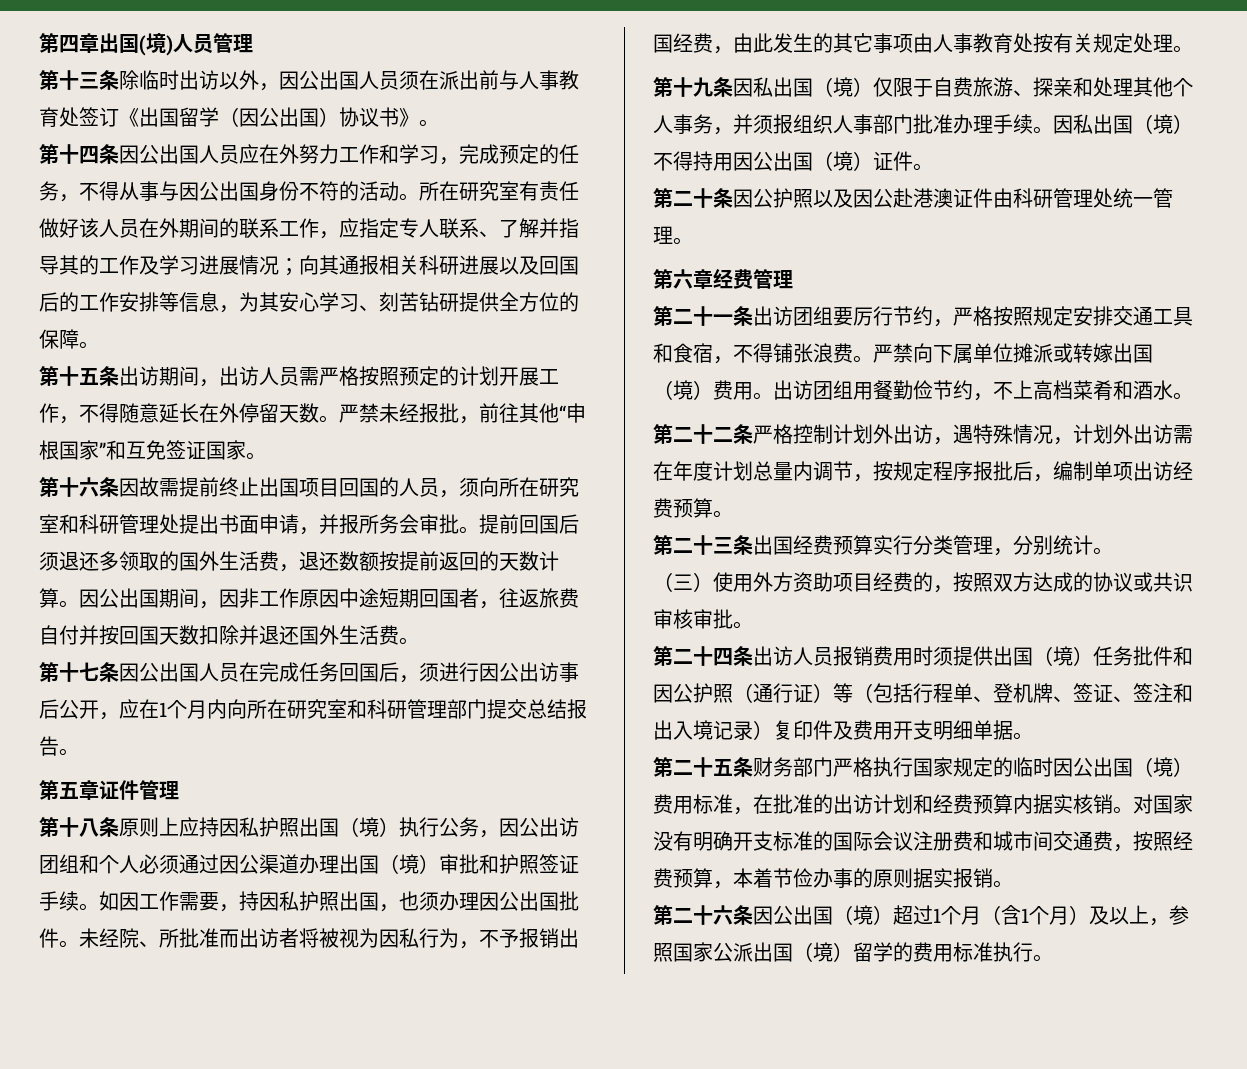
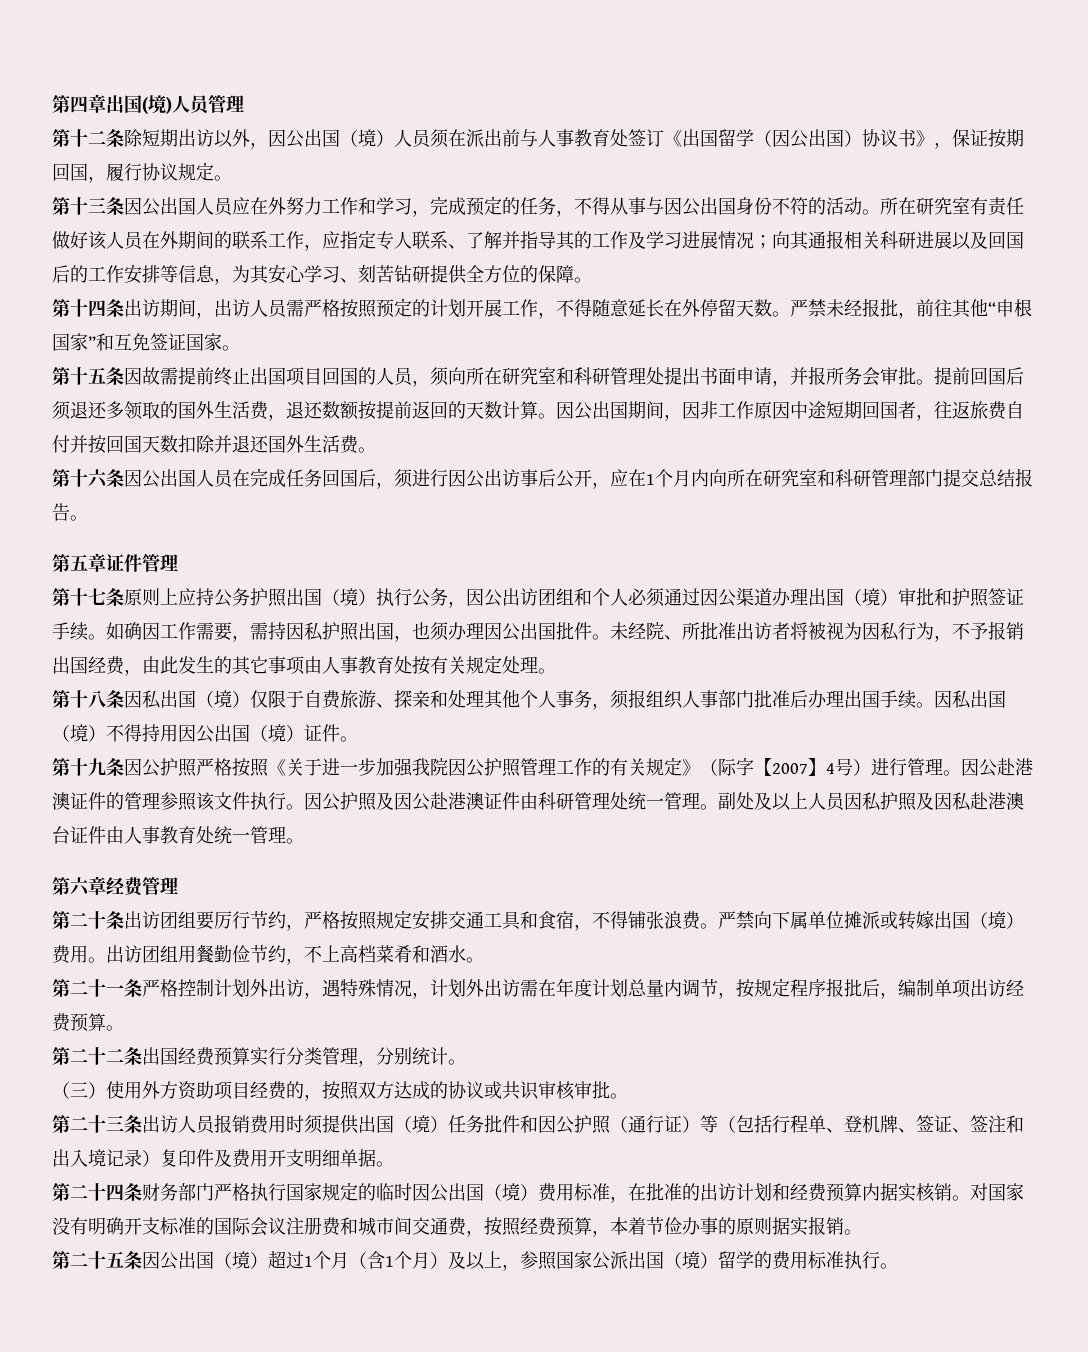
[79,70,179,90] 三条除临时 -> [88,129,178,147] 二条除短期
(359, 80) none -> [340,129,394,147] （境）
[419,119,439,127] [39,144,99,164] 。 // 第十四 -> [934,129,1024,149] [52,162,232,183] [52,197,106,215] ，保证按期回国，履行协议规定。 // 第十三
[79,368,99,385] 五 -> [88,300,106,317] 四
[79,477,99,497] 六 -> [88,367,106,384] 五
[79,662,99,681] 七 -> [88,469,108,488] 六
[79,818,99,837] 八 -> [88,588,106,605] 七
[219,817,259,837] 因私 -> [214,588,250,607] 公务
(119, 901) none -> [124,622,142,640] 确
(239, 908) none -> [250,622,268,640] 需
[219,929,239,948] 而 -> (736, 631) none
[693,77,713,97] 九 -> [88,690,106,708] 八
[733,114,753,134] 并 -> (610, 706) none
[953,114,993,134] 办理 -> [790,690,880,708] 后办理出国
[673,188,713,208] 二十 -> [70,758,106,776] 十九
[813,190,833,208] 以 -> [196,757,1033,777] [52,792,377,811] 严格按照《关于进一步加强我院因公护照管理工作的有关规定》（际字【2007】4号）进行管理。因公赴港澳证件的管理参照该文件执行。因公护照
(693, 241) none -> [718,792,1024,811] [52,826,304,844] 副处及以上人员因私护照及因私赴港澳台证件由人事教育处统一管理。
[713,314,733,324] 一 -> (106, 920) none
[713,427,733,442] 二 -> [106,985,124,995] 一
[713,537,733,554] 三 -> [106,1049,124,1063] 二
[713,648,733,666] 四 -> [106,1115,124,1131] 三
[713,759,733,776] 五 -> [106,1184,124,1201] 四
[713,905,733,925] 六 -> [106,1251,124,1268] 五

